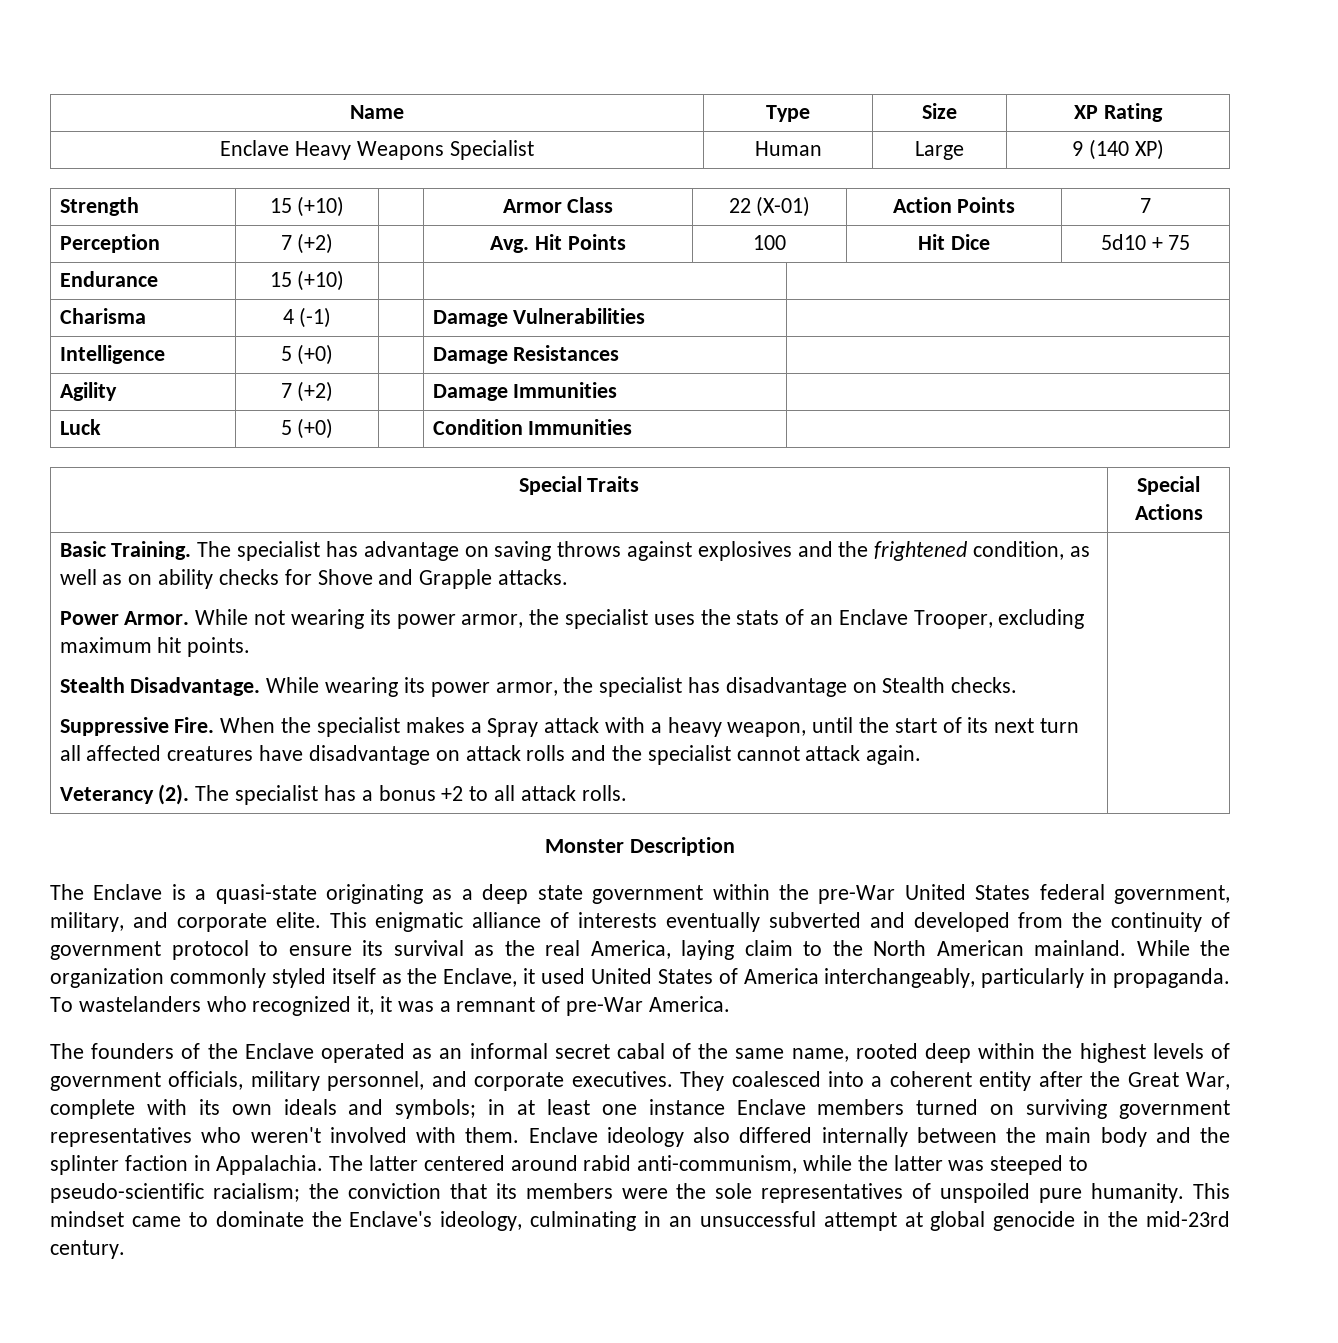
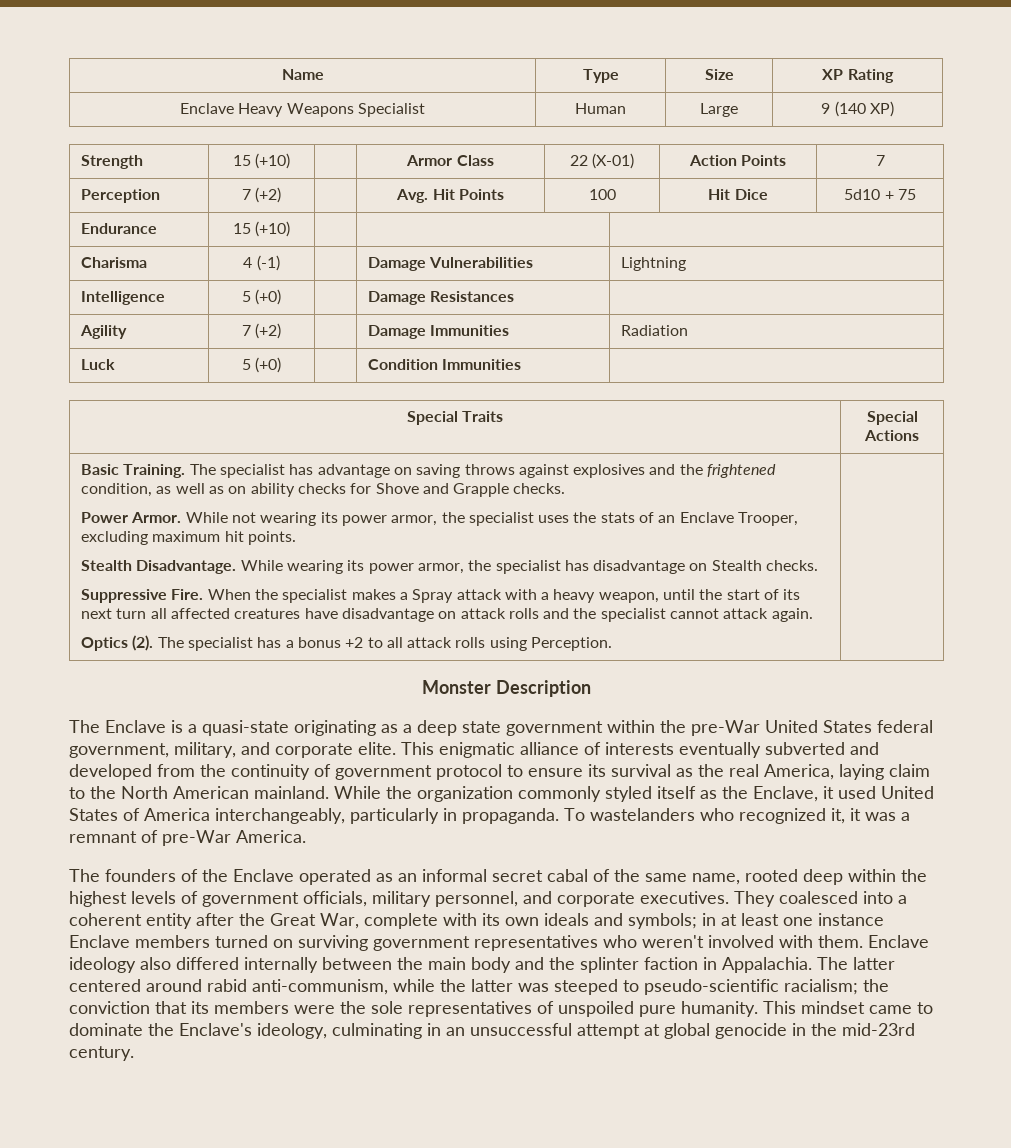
(646, 316) none -> [620,257,686,271] Lightning
(618, 390) none -> [620,325,688,336] Radiation
[497,569,568,585] attacks. -> [513,483,566,494] checks.
[59,787,154,804] Veterancy -> [80,637,128,651] Optics
[581,785,627,801] rolls. -> [455,637,613,651] rolls using Perception.

